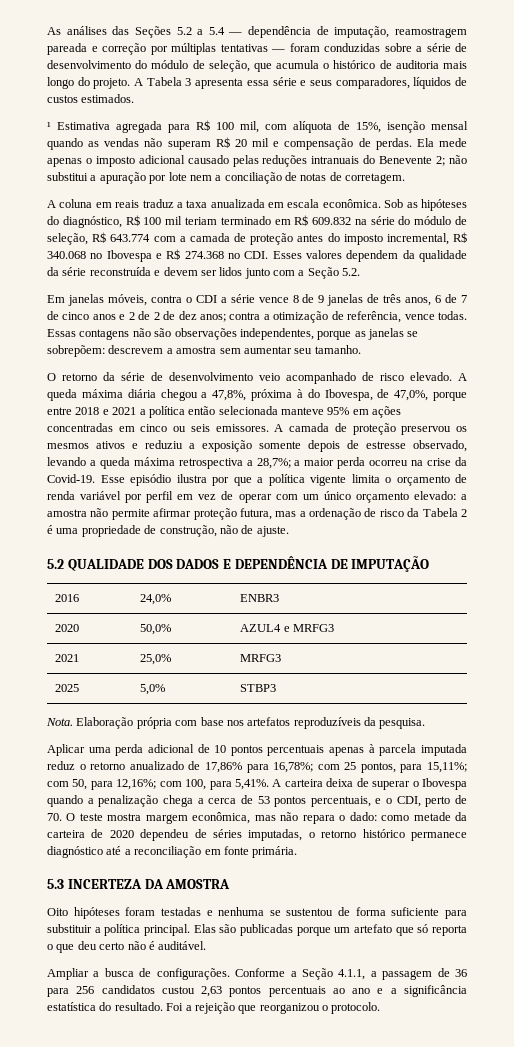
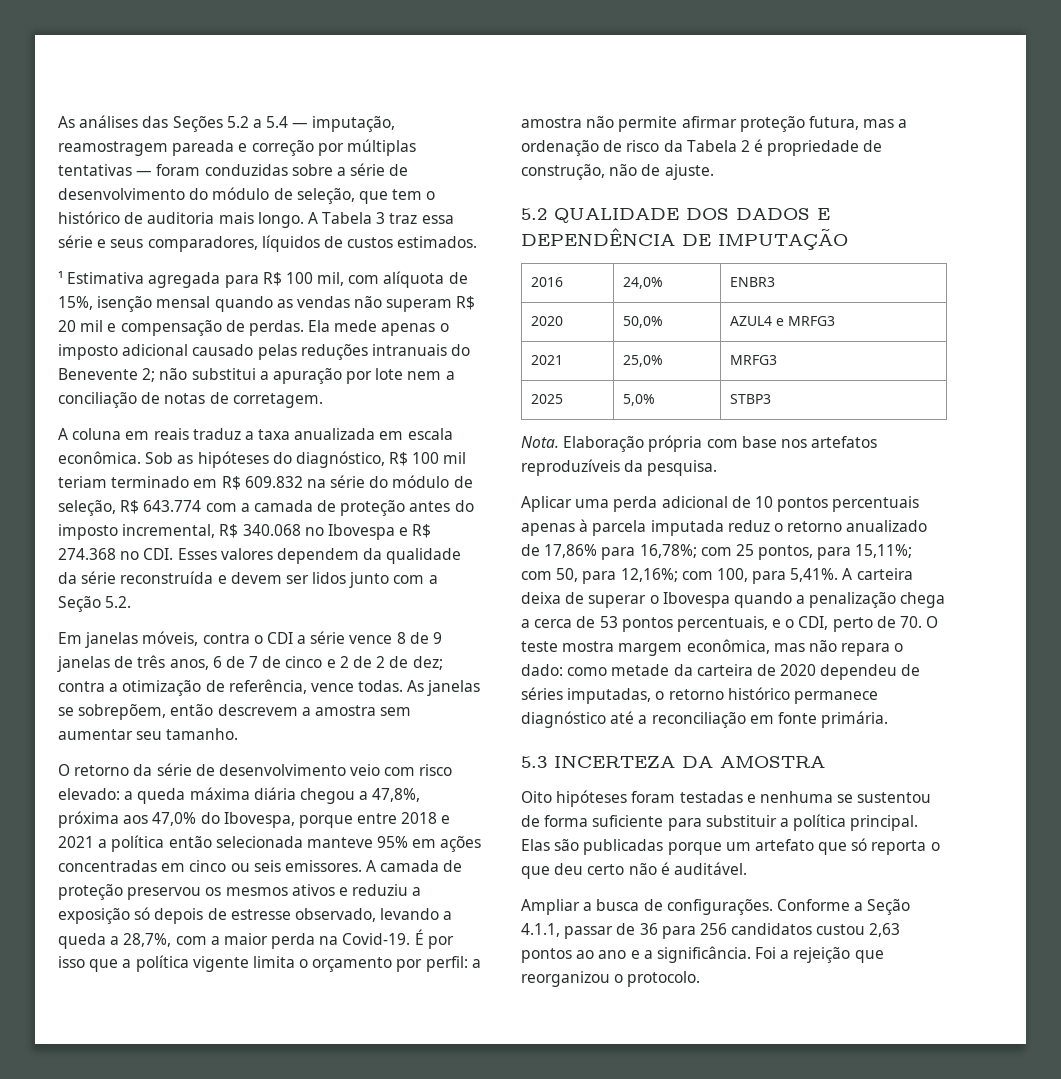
[248,26,329,38] dependência de -> (309, 125) none
[276,60,320,69] acumula -> [392,189,423,200] tem
[47,77,131,89] longo do projeto. -> [257,212,304,228] longo.
[195,78,244,89] apresenta -> [389,213,418,224] traz
[92,314,116,320] anos -> (323, 662) none
[178,311,226,322] dez anos; -> [412,656,443,670] dez;
[47,328,419,340] [47,345,105,357] Essas contagens não são observações independentes, porque as janelas se sobrepõem: -> [407,680,481,696] [58,704,214,720] As janelas se sobrepõem, então
[286,372,467,384] acompanhado de risco elevado. A -> [384,764,453,776] [58,788,134,800] com risco elevado: a
[296,389,429,401] à do Ibovespa, de 47,0%, -> [123,812,295,828] aos 47,0% do Ibovespa,
[259,441,301,449] somente -> [134,907,151,920] só
[133,457,467,469] [47,474,229,486] máxima retrospectiva a 28,7%; a maior perda ocorreu na crise da Covid-19. Esse episódio ilustra por -> [110,929,454,949] [58,956,85,968] a 28,7%, com a maior perda na Covid-19. É por isso
[455,474,467,483] [47,491,456,503] de renda variável por perfil em vez de operar com um único orçamento elevado: -> [396,956,468,972] por perfil:
[56,528,79,534] uma -> (764, 145) none
[370,970,433,980] a passagem -> [564,926,614,939] passar
[268,986,326,997] percentuais -> (572, 955) none
[403,985,467,997] [47,1002,163,1011] significância estatística do resultado. -> [656,946,751,963] significância.

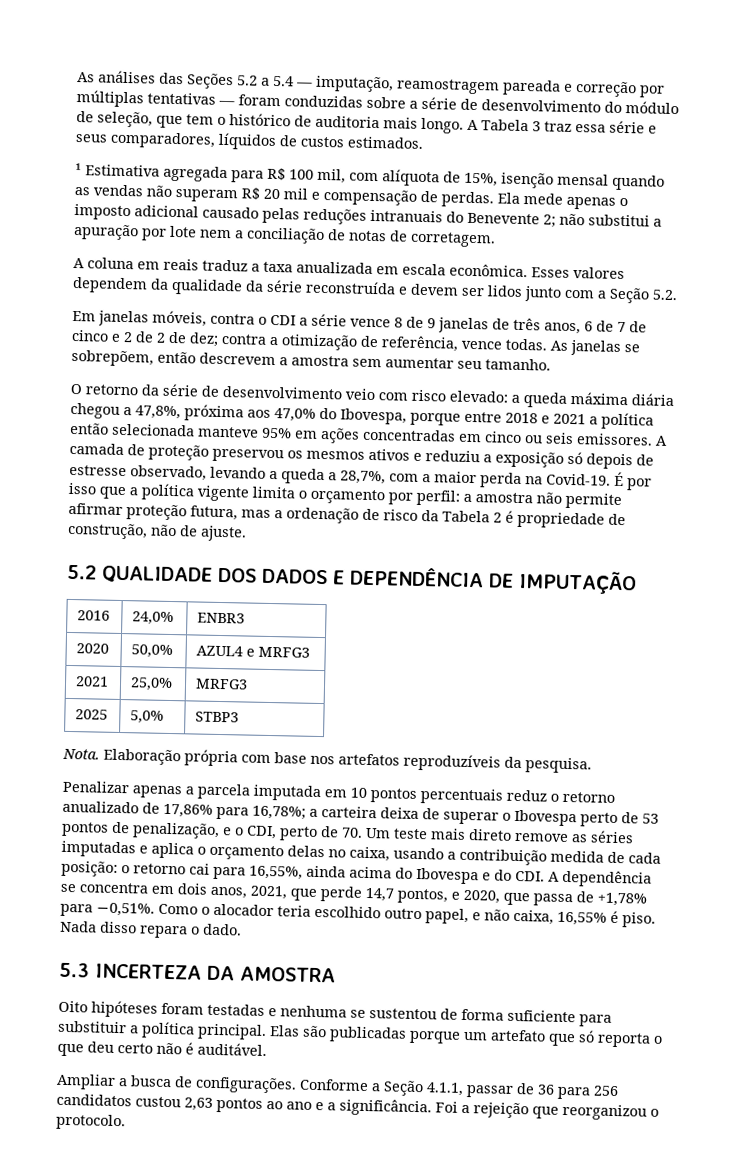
[145,451,467,468] [58,475,473,490] [58,500,474,516] [58,524,432,540] [58,548,174,560] Sob as hipóteses do diagnóstico, R$ 100 mil teriam terminado em R$ 609.832 na série do módulo de seleção, R$ 643.774 com a camada de proteção antes do imposto incremental, R$ 340.068 no Ibovespa e R$ 274.368 no CDI. -> (528, 270) none
[521,496,920,512] [521,519,724,536] Aplicar uma perda adicional de 10 pontos percentuais apenas à parcela imputada -> [62,780,503,805] Penalizar apenas a parcela imputada em 10 pontos percentuais
[700,544,913,560] [521,568,853,584] com 25 pontos, para 15,11%; com 50, para 12,16%; com 100, para 5,41%. A -> [309,808,318,817] a
[733,592,946,608] [521,619,573,628] quando a penalização chega a cerca -> [580,812,618,828] perto
[676,616,768,632] percentuais, -> [112,821,220,840] de penalização,
[926,616,939,628] [521,639,904,656] [521,664,921,680] [521,687,878,704] [521,711,889,728] O teste mostra margem econômica, mas não repara o dado: como metade da carteira de 2020 dependeu de séries imputadas, o retorno histórico permanece diagnóstico até a reconciliação em fonte primária. -> [365,827,634,844] [61,840,661,866] [61,860,652,888] [60,882,647,907] [60,902,656,928] [60,920,242,939] Um teste mais direto remove as séries imputadas e aplica o orçamento delas no caixa, usando a contribuição medida de cada posição: o retorno cai para 16,55%, ainda acima do Ibovespa e do CDI. A dependência se concentra em dois anos, 2021, que perde 14,7 pontos, e 2020, que passa de +1,78% para −0,51%. Como o alocador teria escolhido outro papel, e não caixa, 16,55% é piso. Nada disso repara o dado.

